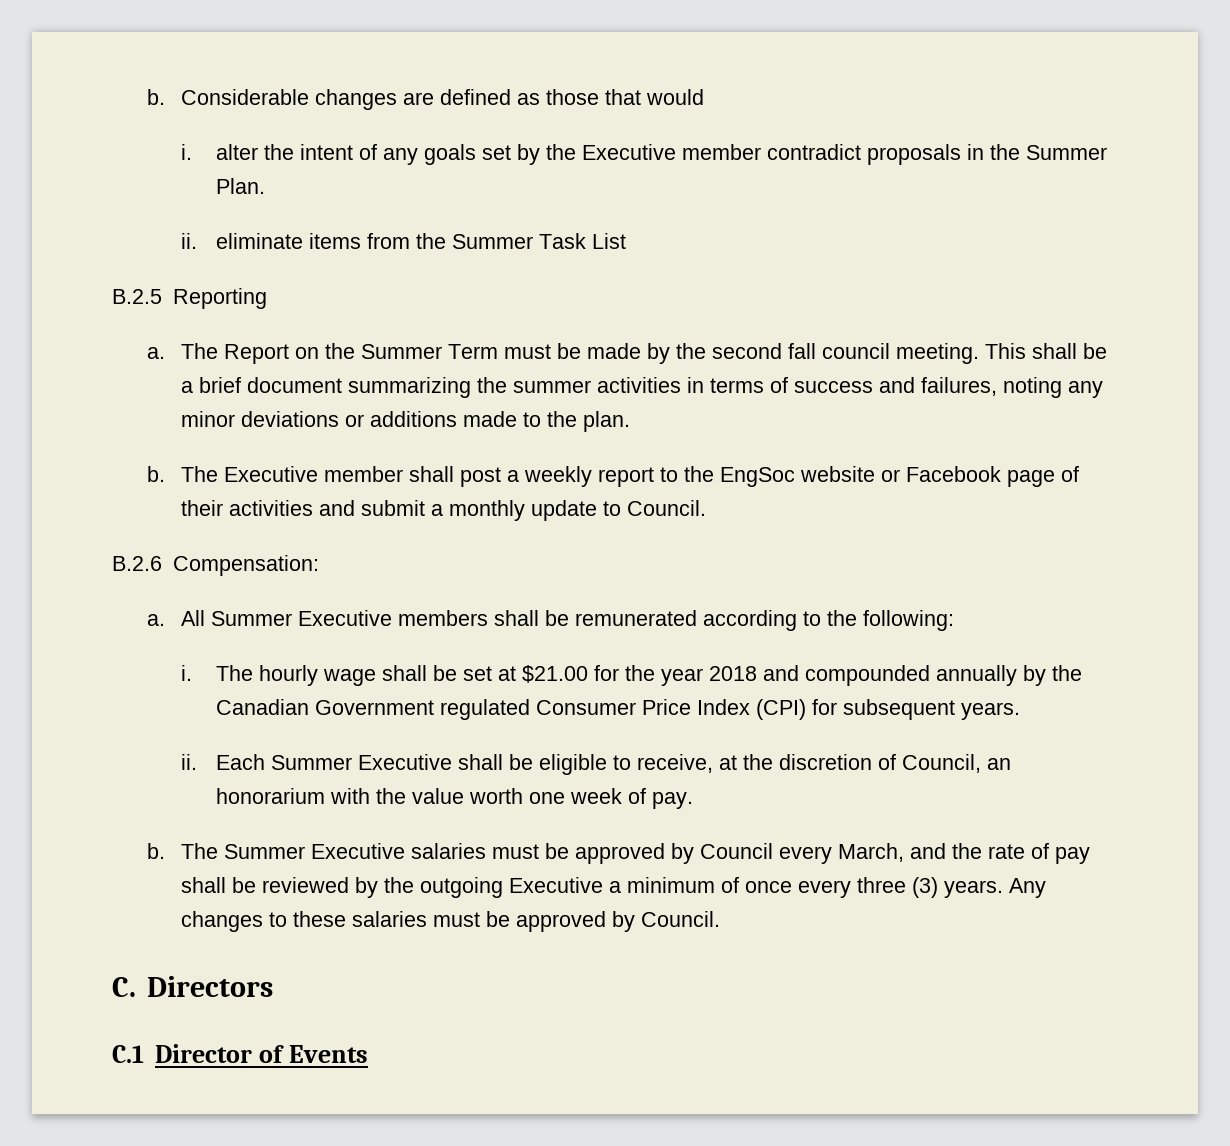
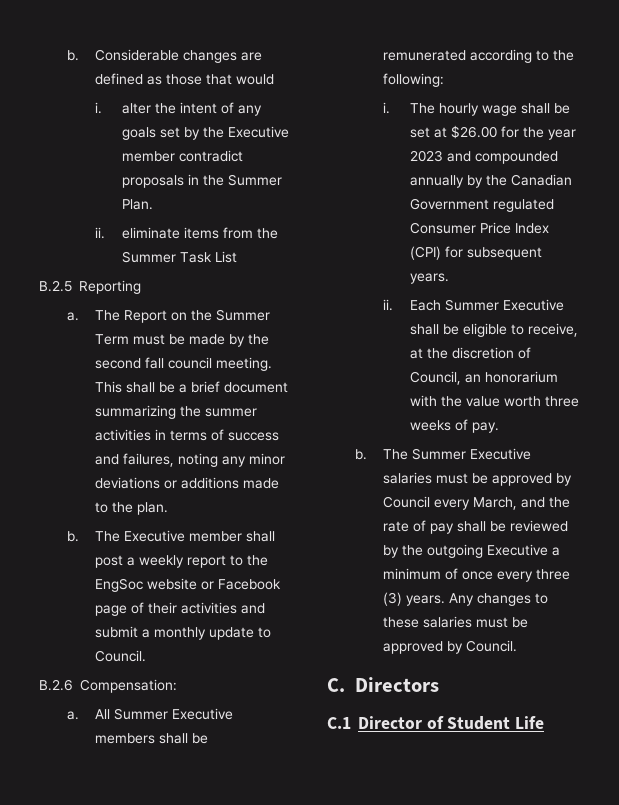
[522,665,589,683] $21.00 -> [451,125,498,139] $26.00
[709,666,758,681] 2018 -> [410,150,444,162] 2023
[529,788,623,804] one week -> [545,396,580,407] [410,420,452,431] three weeks
[288,1045,368,1063] Events -> [447,716,545,730] Student Life

